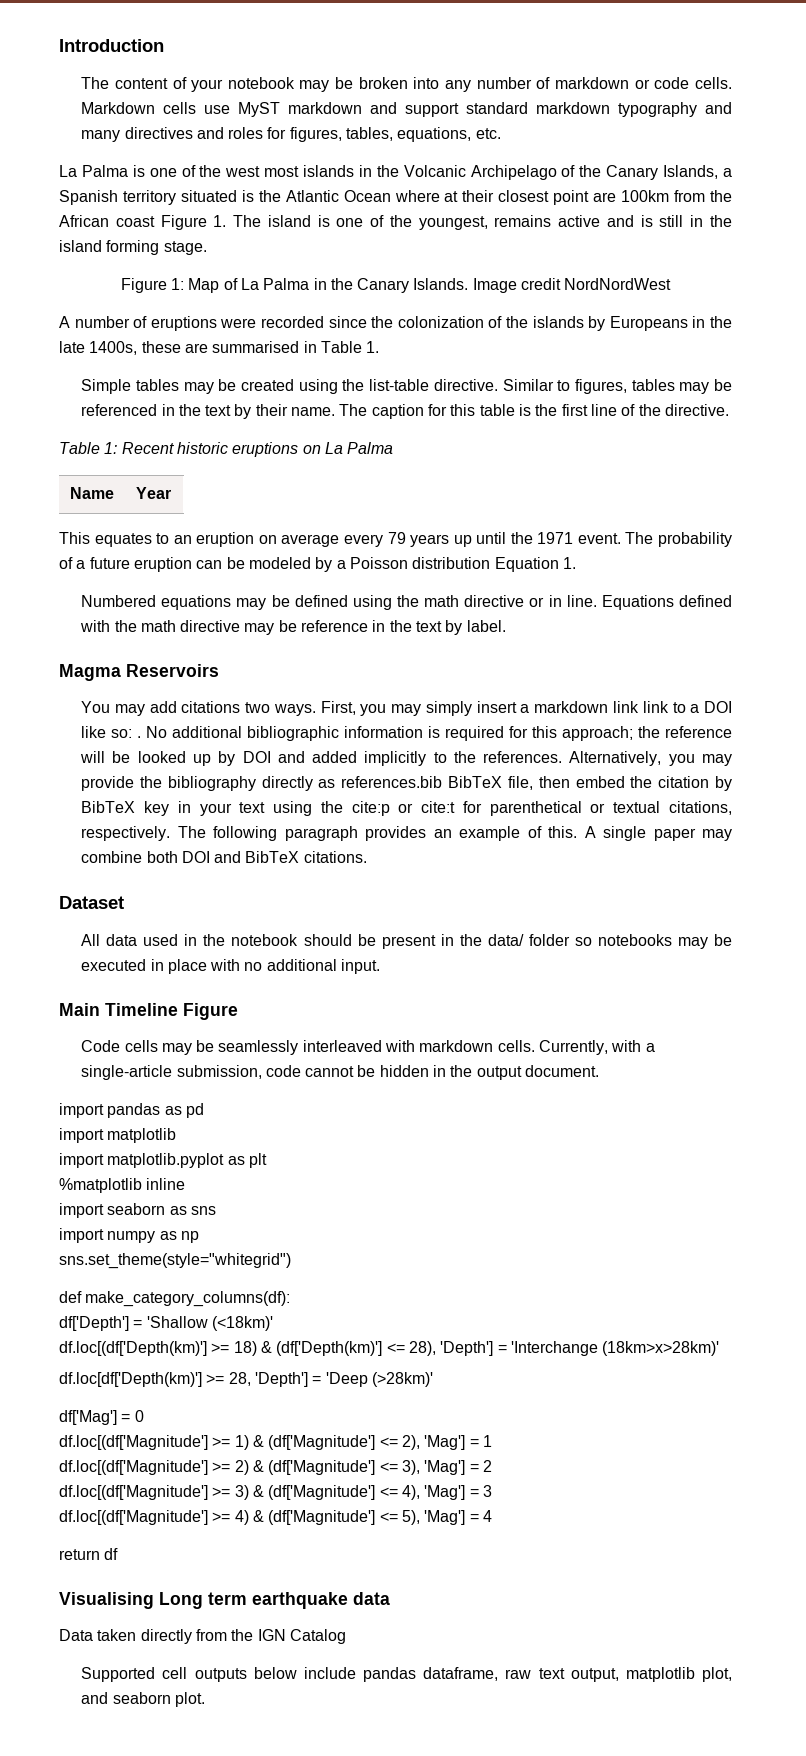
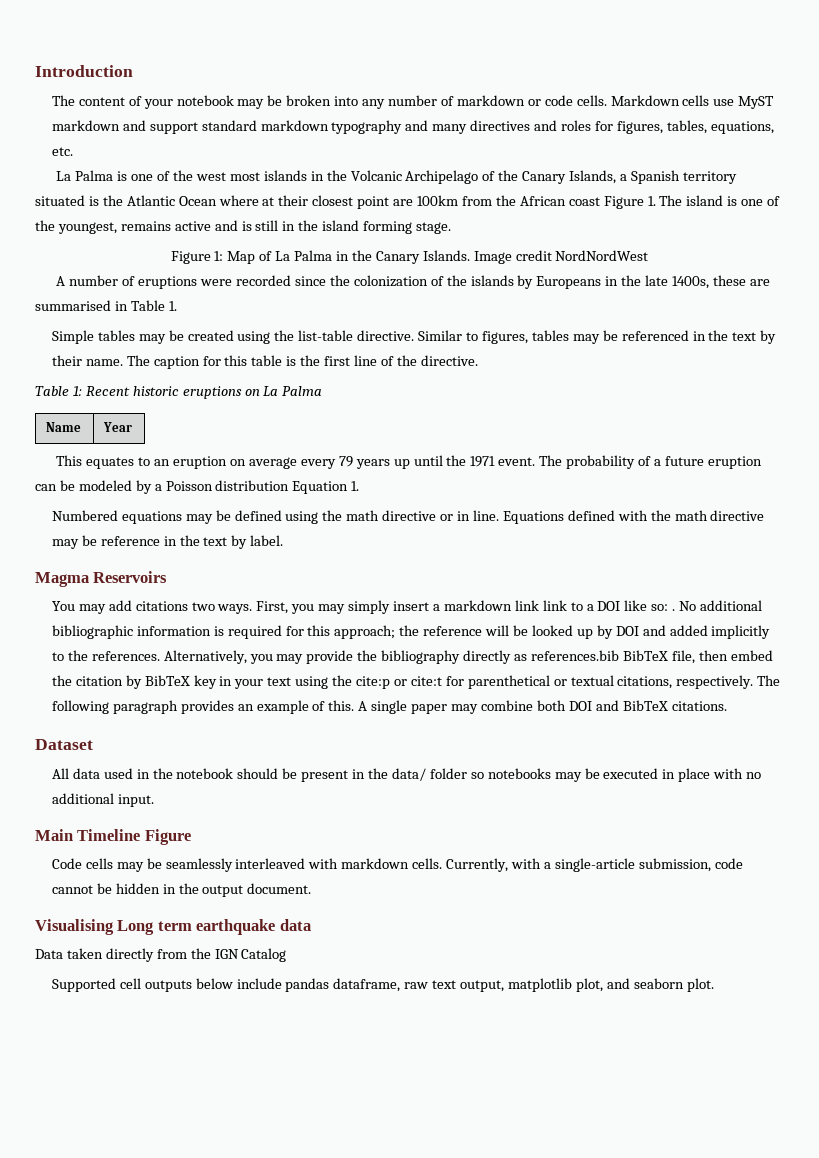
[59,1103,204,1118] [59,1128,177,1143] [59,1153,267,1168] [59,1178,186,1193] [59,1203,216,1218] [59,1228,199,1243] [59,1253,291,1269] [59,1291,291,1307] [59,1316,273,1331] [59,1341,720,1356] [59,1372,433,1387] [59,1410,144,1425] [59,1435,492,1450] [59,1460,492,1475] [59,1485,492,1500] [59,1510,492,1525] [59,1548,119,1560] // import pandas as pd // import matplotlib // import matplotlib.pyplot as plt // %matplotlib inline // import seaborn as sns // import numpy as np // sns.set_theme(style="whitegrid") // def make_category_columns(df): // df['Depth'] = 'Shallow (<18km)' // df.loc[(df['Depth(km)'] >= 18) & (df['Depth(km)'] <= 28), 'Depth'] = 'Interchange (18km>x>28km)' // df.loc[df['Depth(km)'] >= 28, 'Depth'] = 'Deep (>28km)' // df['Mag'] = 0 // df.loc[(df['Magnitude'] >= 1) & (df['Magnitude'] <= 2), 'Mag'] = 1 // df.loc[(df['Magnitude'] >= 2) & (df['Magnitude'] <= 3), 'Mag'] = 2 // df.loc[(df['Magnitude'] >= 3) & (df['Magnitude'] <= 4), 'Mag'] = 3 // df.loc[(df['Magnitude'] >= 4) & (df['Magnitude'] <= 5), 'Mag'] = 4 // return df -> (312, 888) none

